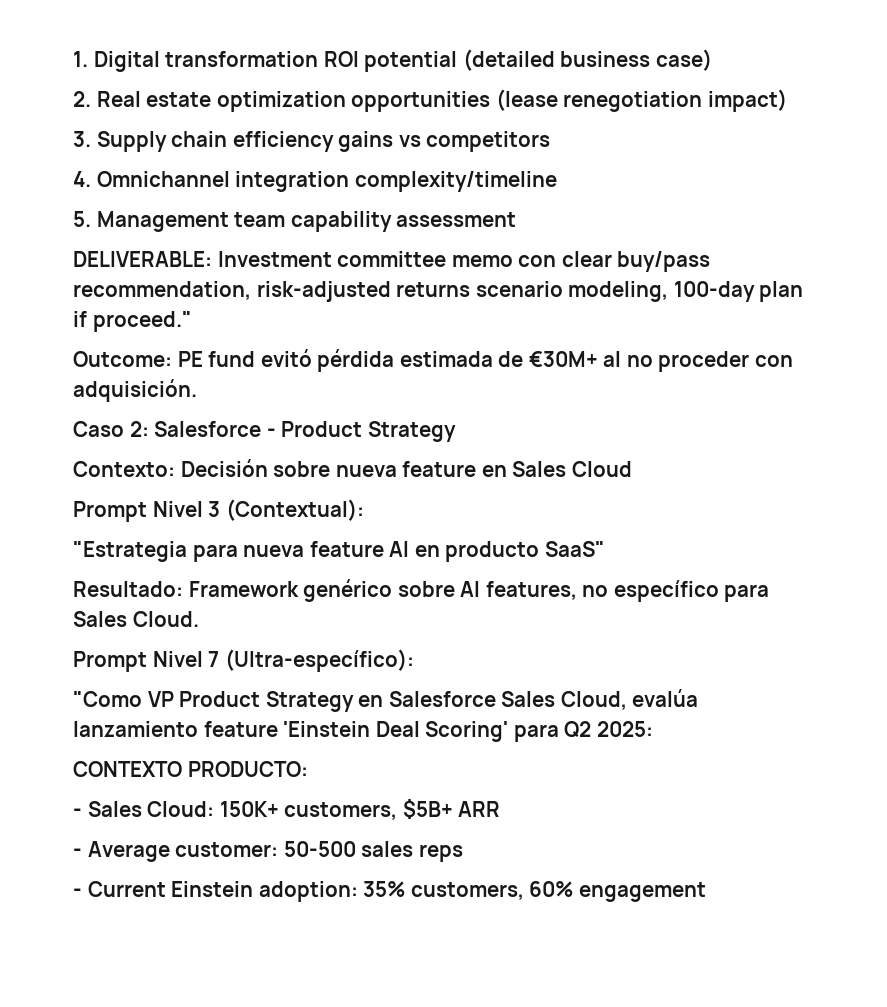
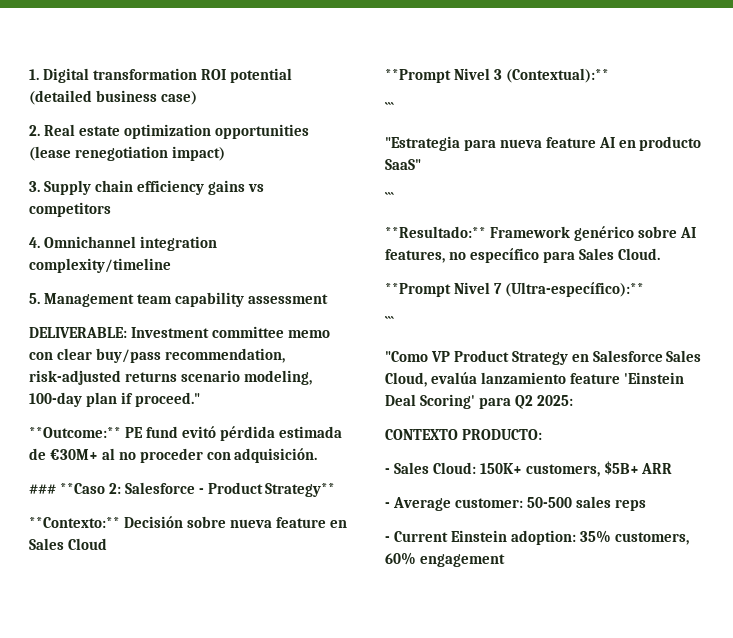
[73,351,172,367] Outcome: -> [29,427,121,438] **Outcome:**
[73,421,124,437] Caso -> [29,483,105,494] ### **Caso
[367,421,456,442] [73,461,175,477] Strategy // Contexto: -> [265,483,336,497] [29,517,120,528] Strategy** // **Contexto:**
[73,501,147,522] Prompt -> [385,69,451,83] **Prompt
[225,499,364,521] (Contextual): -> [505,68,609,83] [385,102,394,114] (Contextual):** // ```
[73,581,183,597] Resultado: -> [385,192,394,204] [385,226,486,238] ``` // **Resultado:**
[73,651,147,672] Prompt -> [385,283,451,297] **Prompt
[224,649,414,672] (Ultra-específico): -> [504,282,644,297] [385,316,394,328] (Ultra-específico):** // ```

